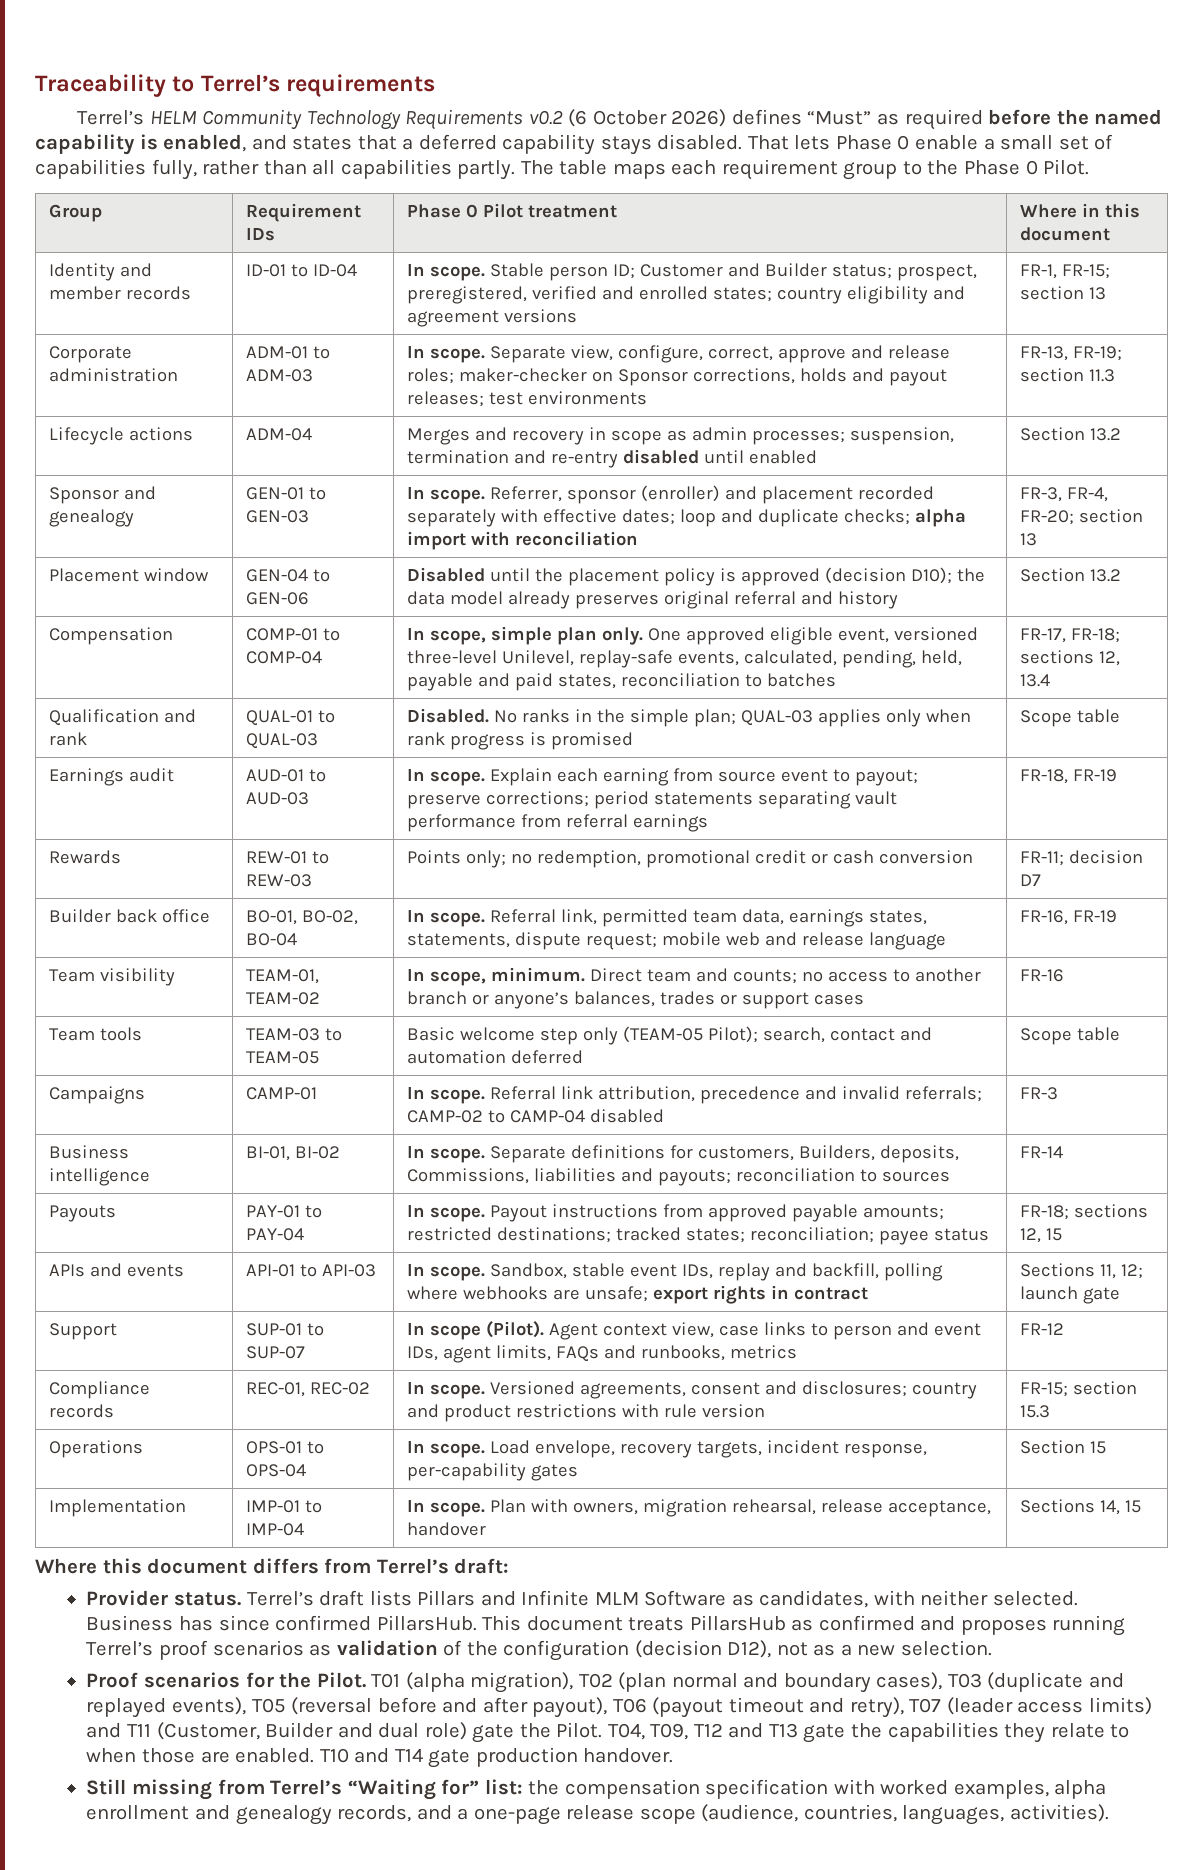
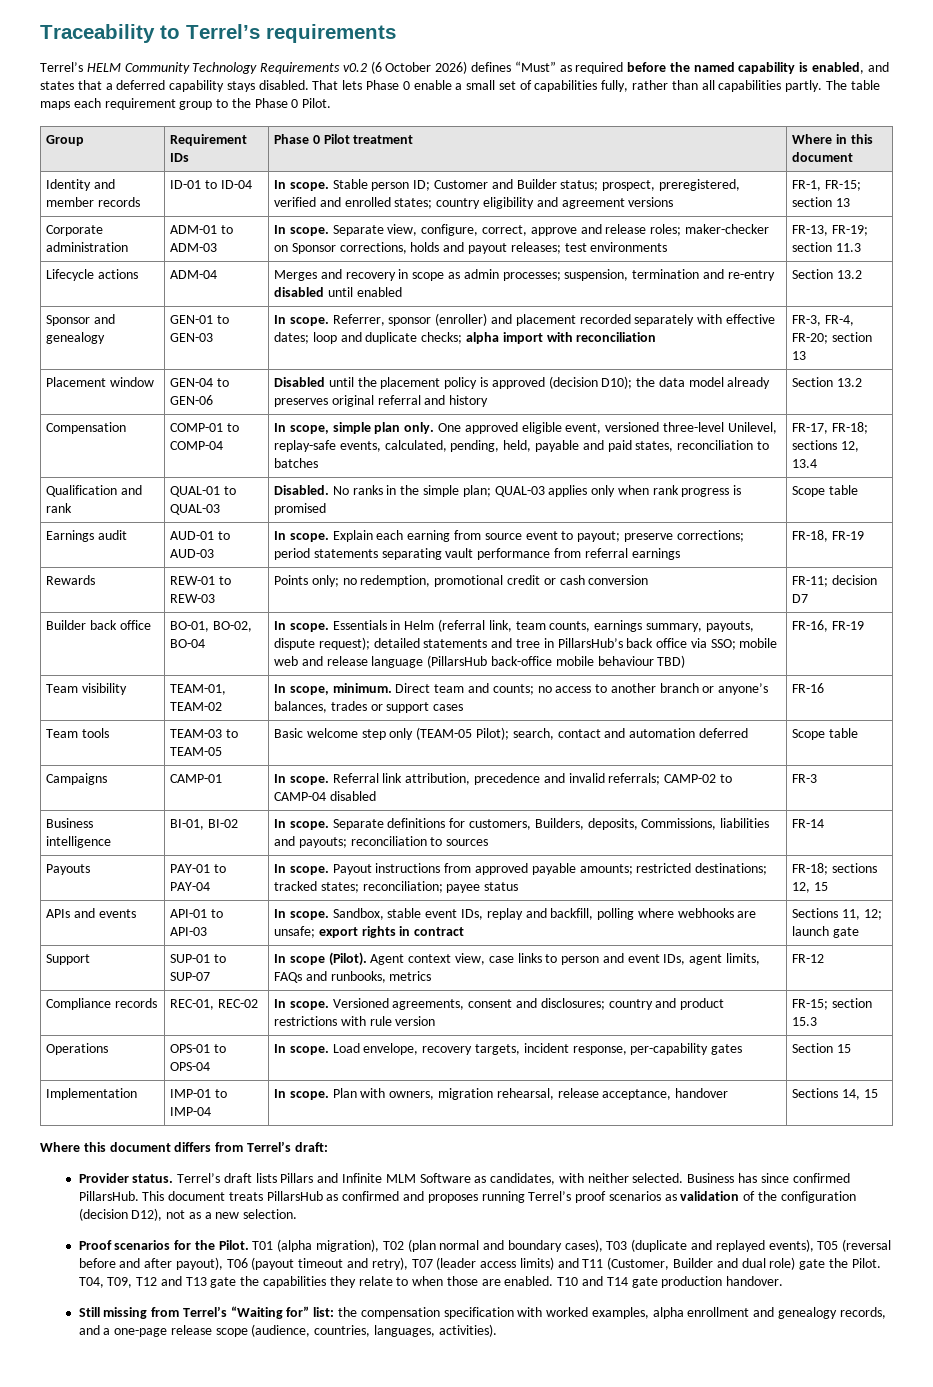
[489,909,927,927] [406,932,657,950] Referral link, permitted team data, earnings states, statements, dispute request; -> [332,619,754,632] [274,637,736,650] Essentials in Helm (referral link, team counts, earnings summary, payouts, dispute request); detailed statements and tree in PillarsHub’s back office via SSO;
(946, 941) none -> [427,655,686,668] (PillarsHub back-office mobile behaviour TBD)

